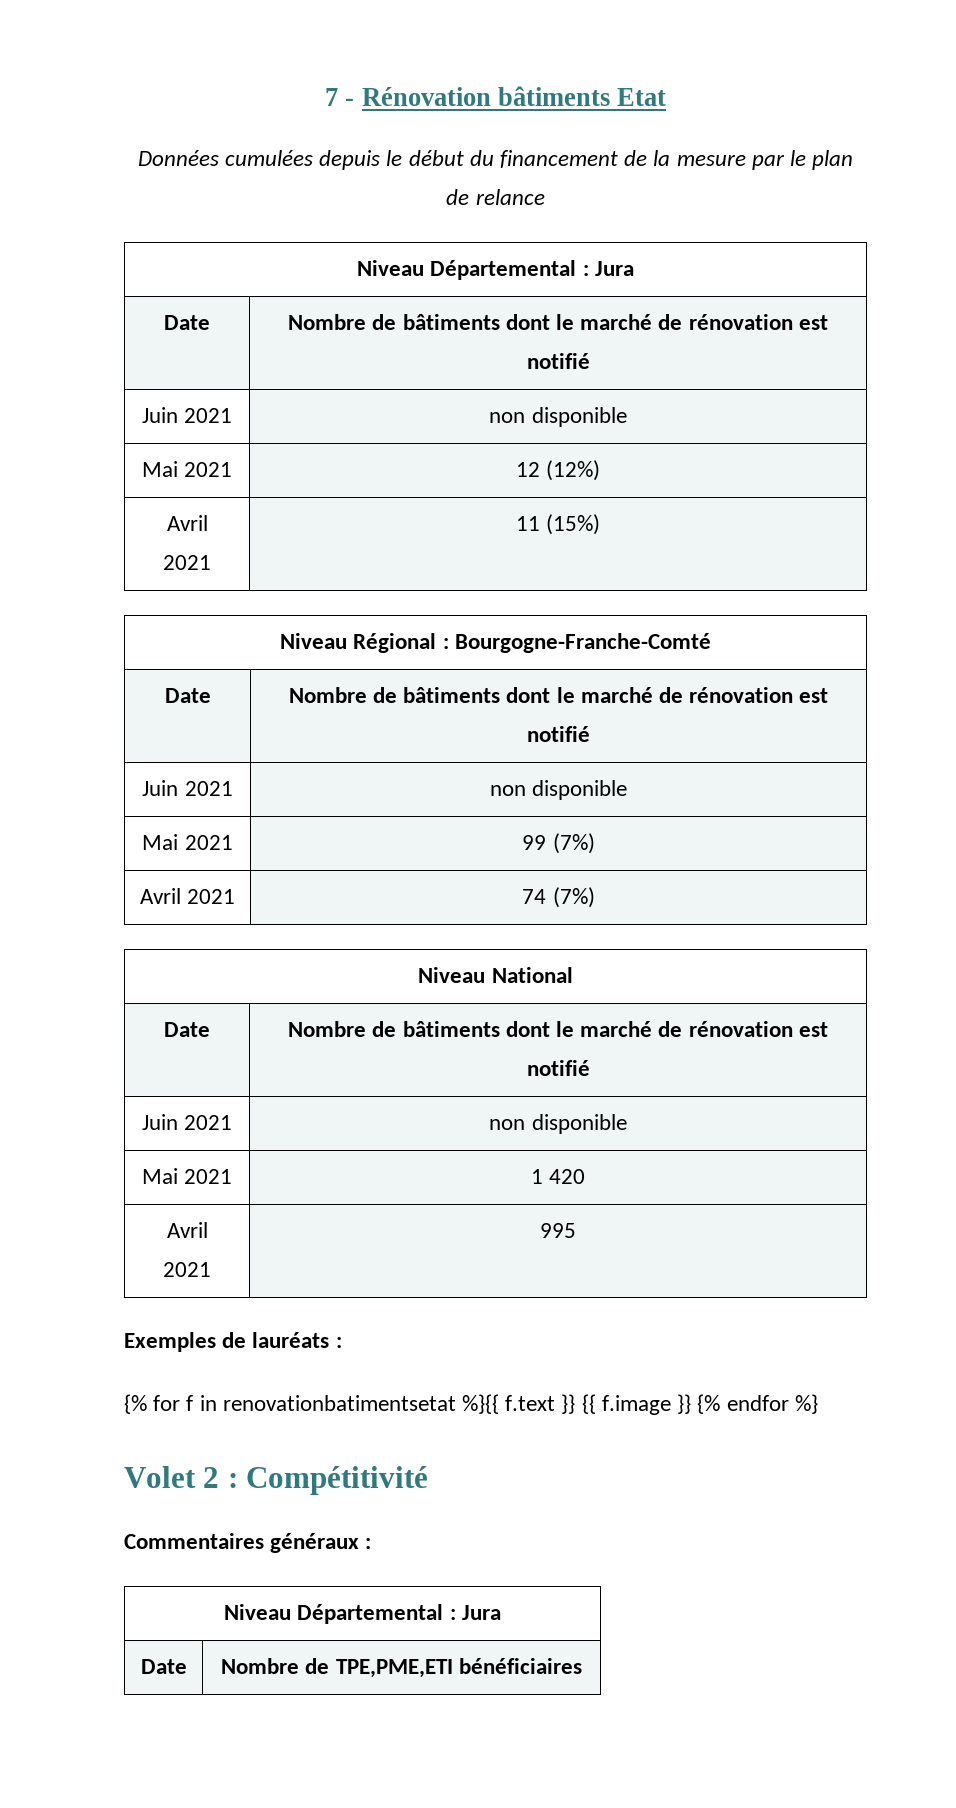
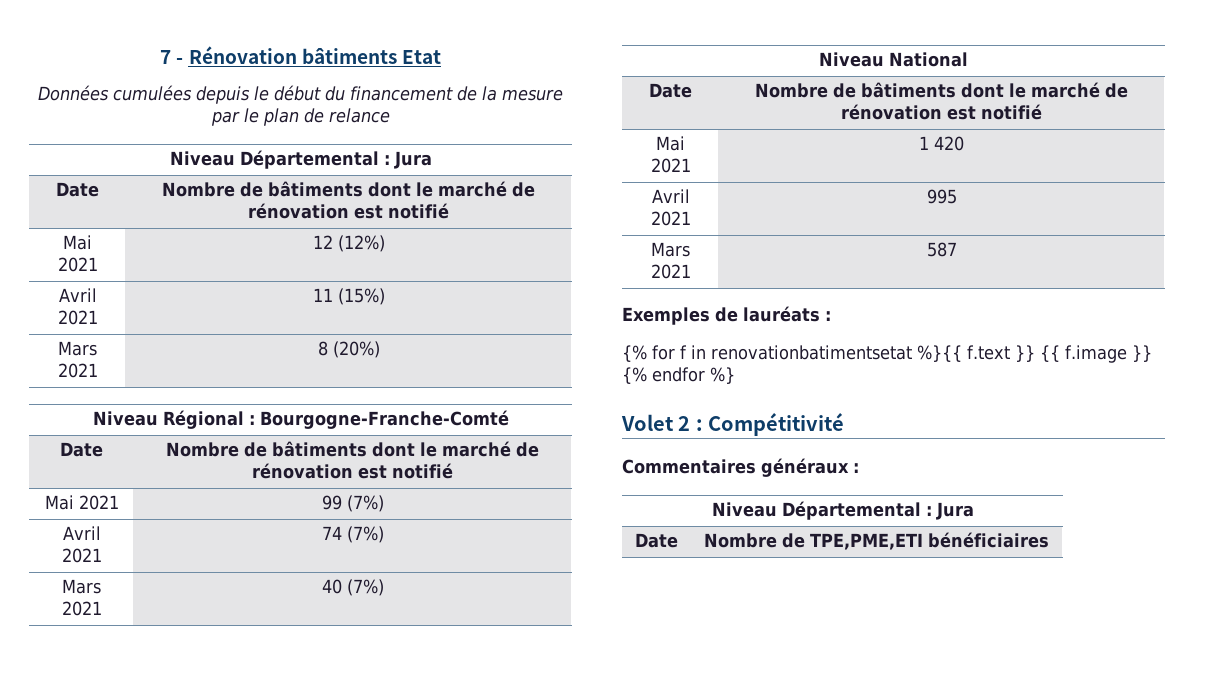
[141,407,233,423] [489,407,627,427] // Juin 2021 | non disponible -> (450, 211) none
(601, 524) none -> [58,341,97,356] [57,363,98,378] [317,341,380,358] // Mars 2021 | 8 (20%)
[142,780,233,796] [489,780,628,800] // Juin 2021 | non disponible -> (454, 471) none
(595, 897) none -> [62,579,101,594] [61,601,102,616] [321,579,384,596] // Mars 2021 | 40 (7%)
[141,1114,233,1130] [489,1114,627,1134] // Juin 2021 | non disponible -> (1042, 112) none
(576, 1230) none -> [651,242,690,257] [650,264,691,279] [926,242,957,257] // Mars 2021 | 587

